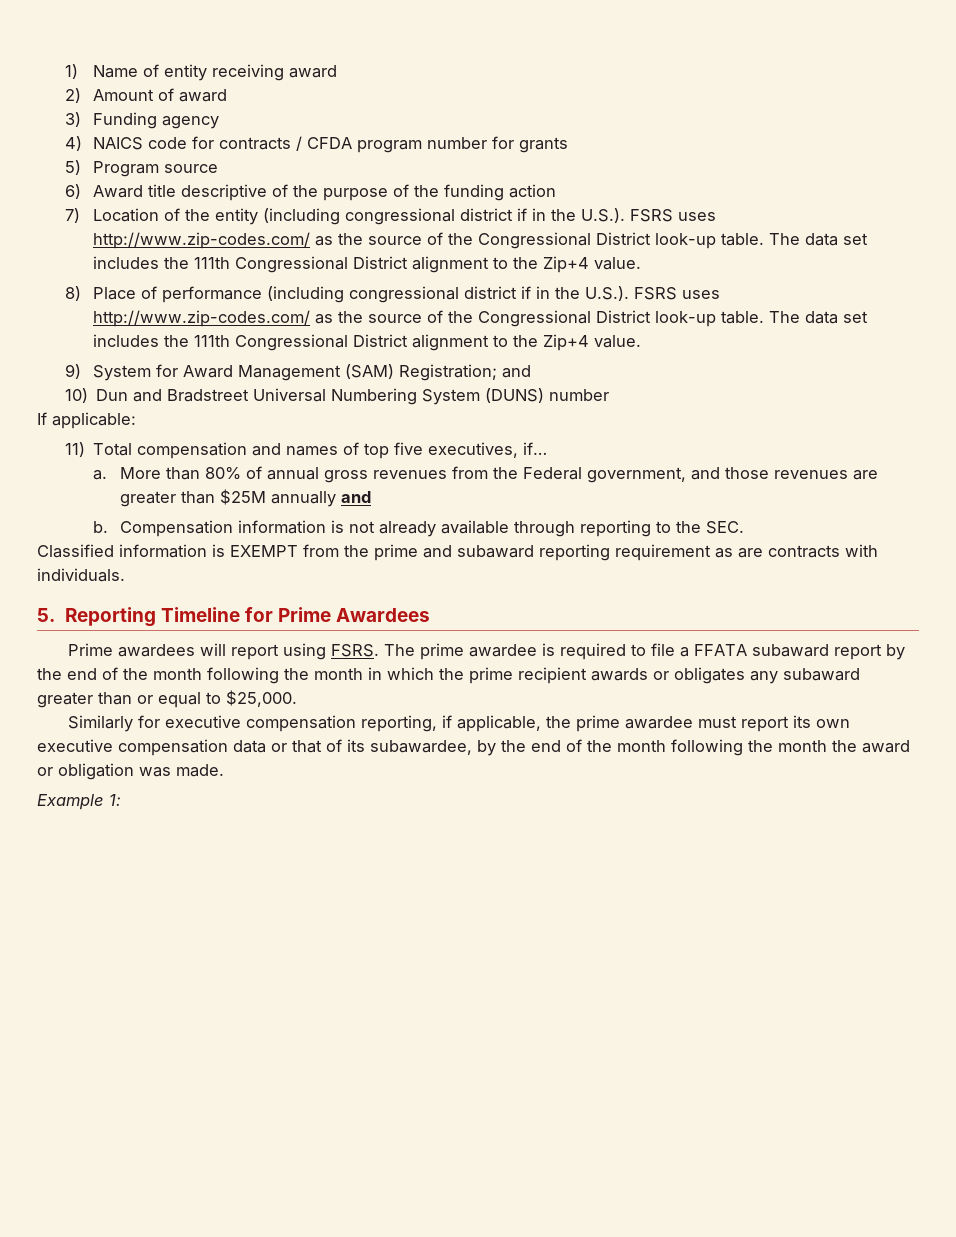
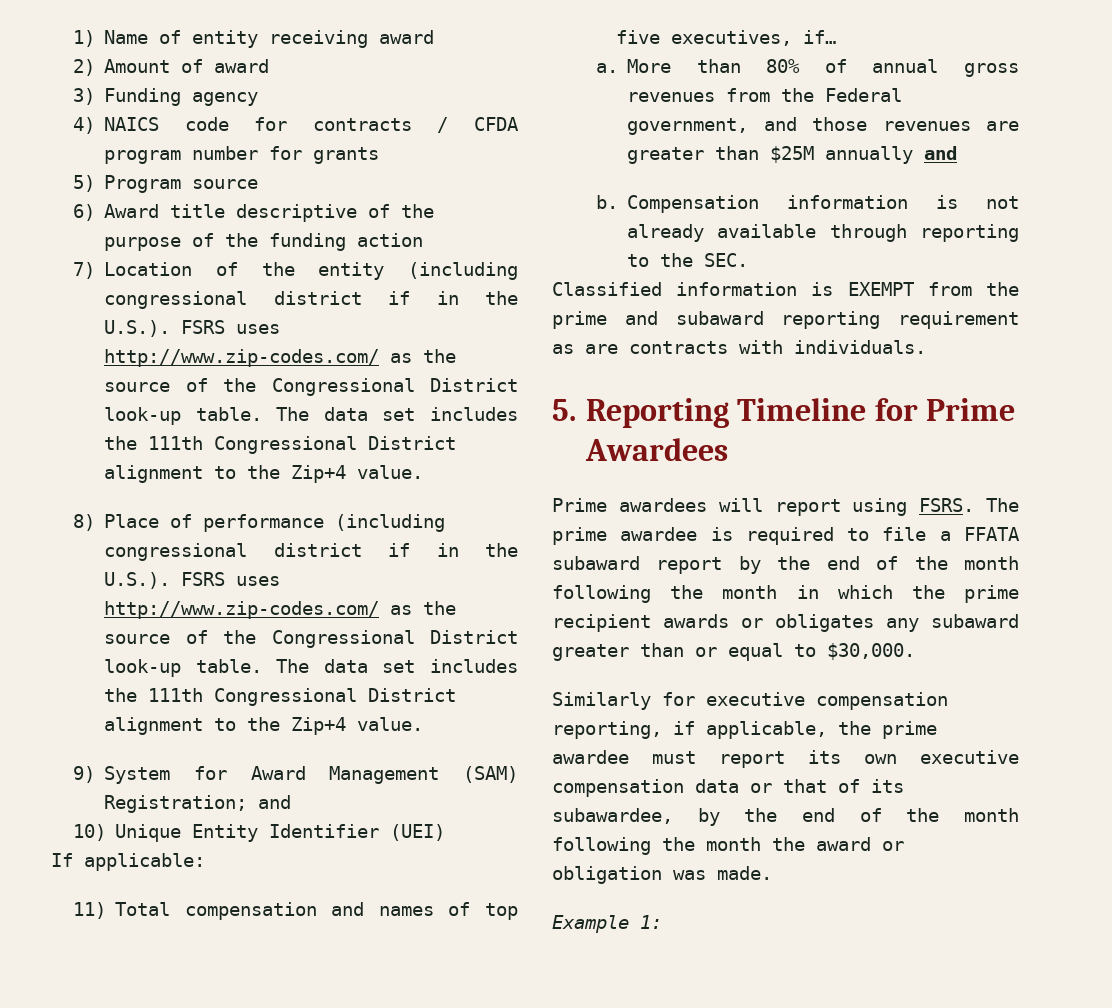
[96,388,610,405] Dun and Bradstreet Universal Numbering System (DUNS) number -> [115,824,446,842] Unique Entity Identifier (UEI)
[226,690,297,707] $25,000. -> [827,643,915,660] $30,000.

